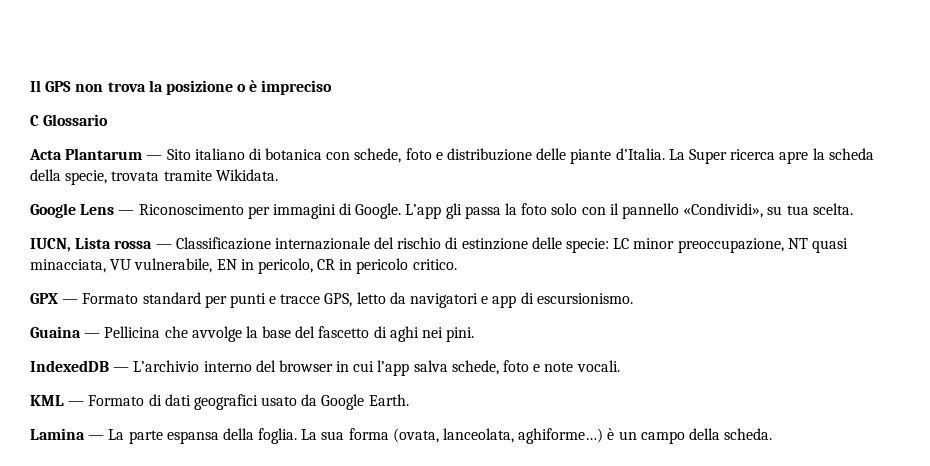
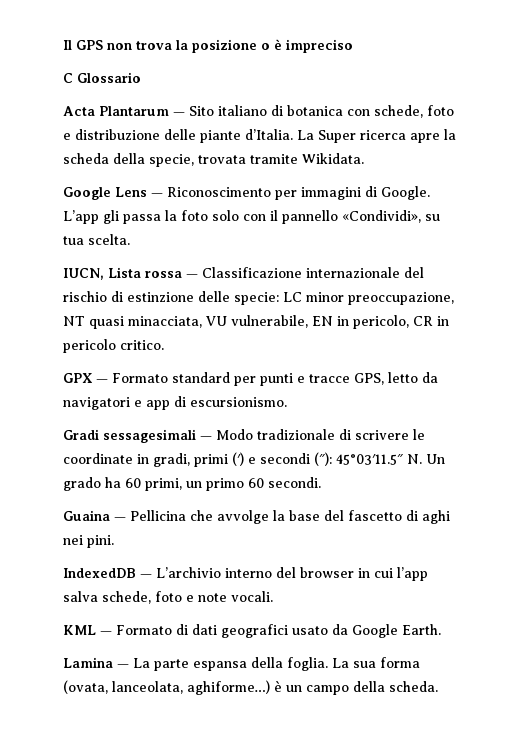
(633, 298) none -> [63,429,425,443] [63,452,445,467] [63,477,321,491] // Gradi sessagesimali — Modo tradizionale di scrivere le coordinate in gradi, primi (′) e secondi (″): 45°03′11.5″ N. Un grado ha 60 primi, un primo 60 secondi.

